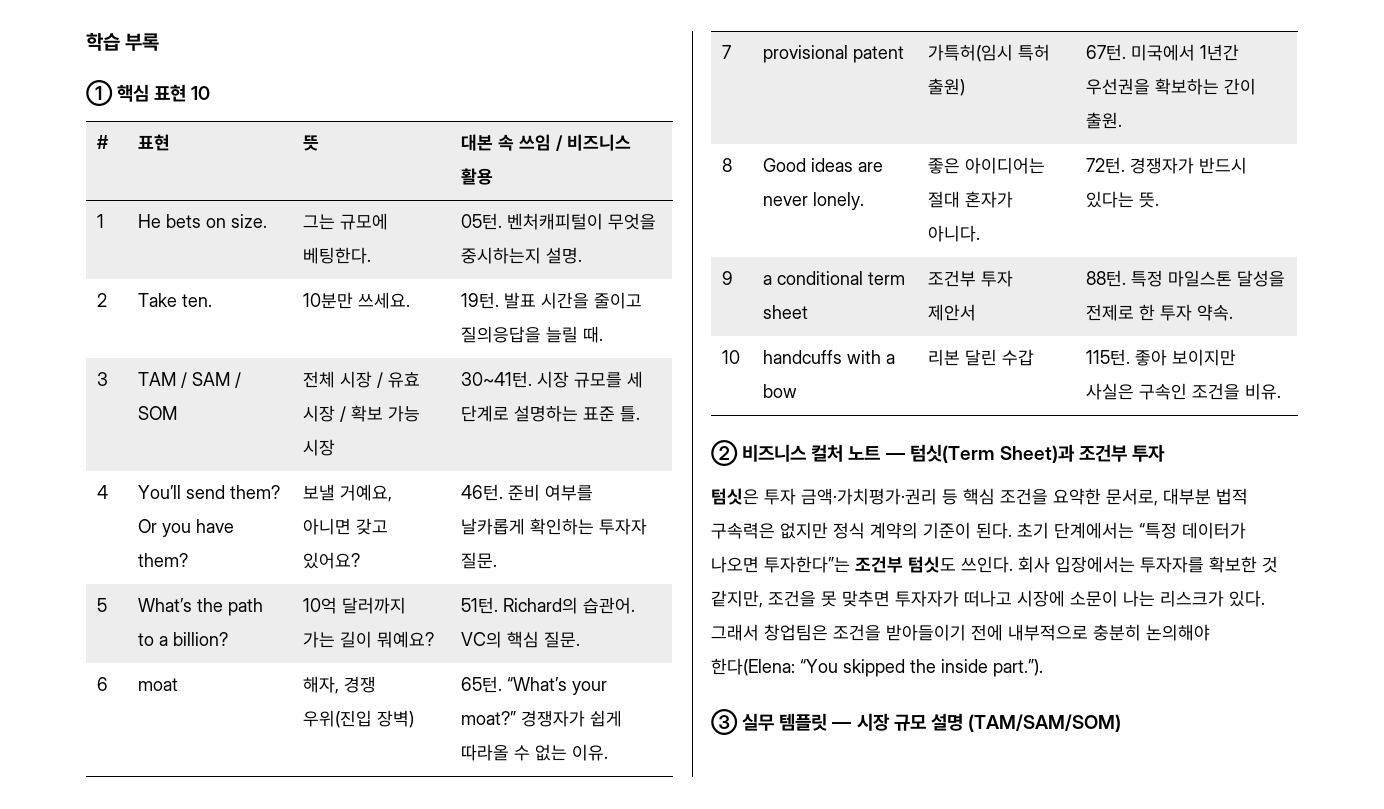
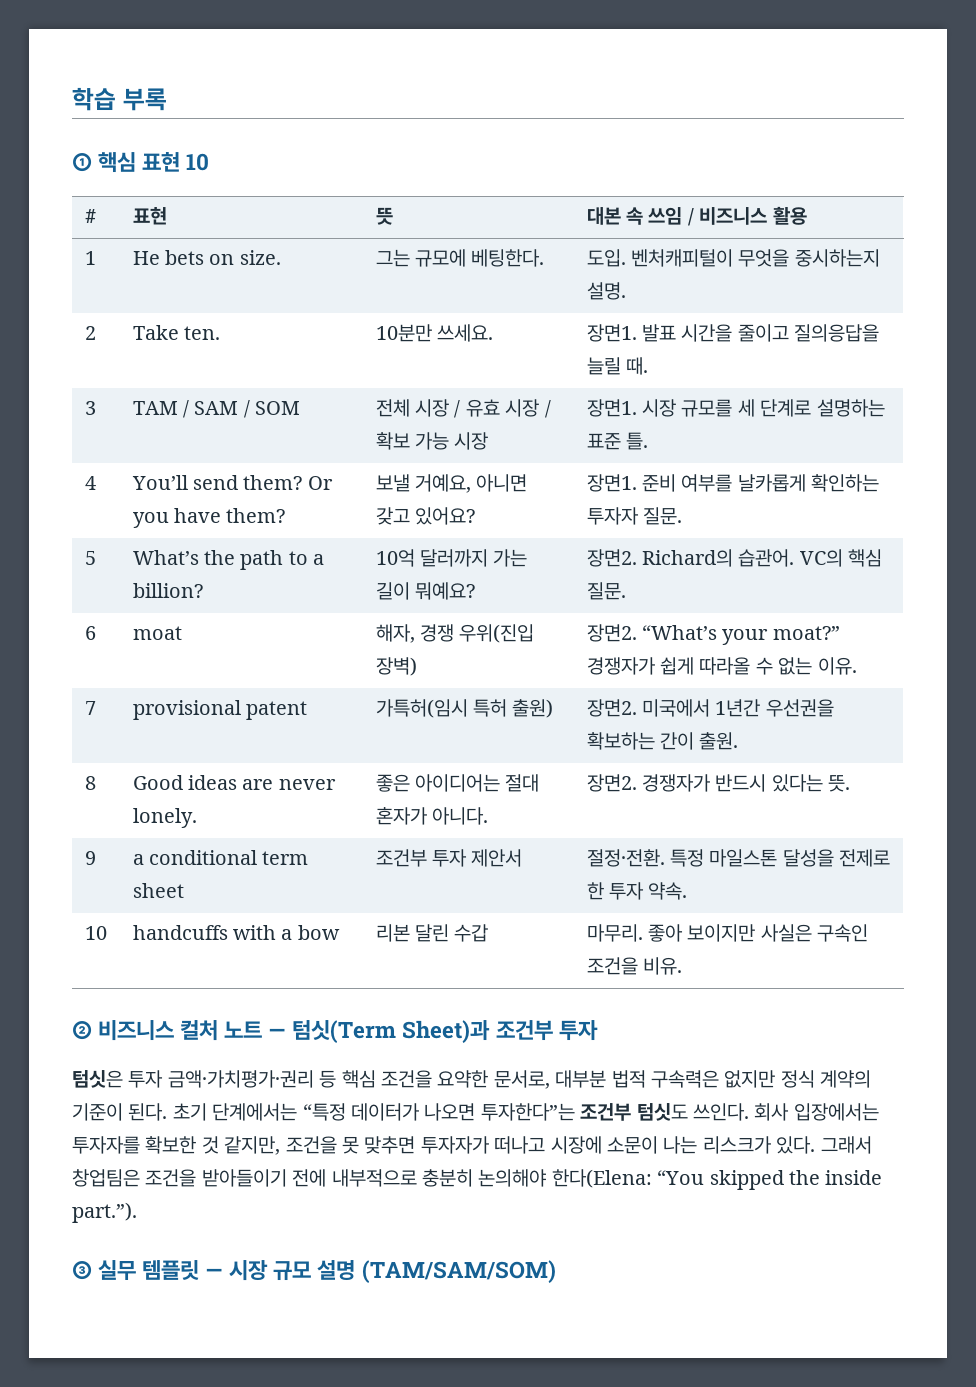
[461,213,503,230] 05턴. -> [586,249,626,267] 도입.
[461,292,500,309] 19턴. -> [586,324,637,342] 장면1.
[461,371,533,388] 30~41턴. -> [586,399,637,417] 장면1.
[461,484,504,501] 46턴. -> [586,474,637,492] 장면1.
[461,597,499,614] 51턴. -> [586,549,637,567] 장면2.
[461,676,503,693] 65턴. -> [586,624,637,642] 장면2.
[1086,44,1127,61] 67턴. -> [586,699,637,717] 장면2.
[1086,157,1126,174] 72턴. -> [586,774,637,792] 장면2.
[1086,270,1127,287] 88턴. -> [586,849,665,867] 절정·전환.
[1086,349,1131,366] 115턴. -> [586,924,643,942] 마무리.

